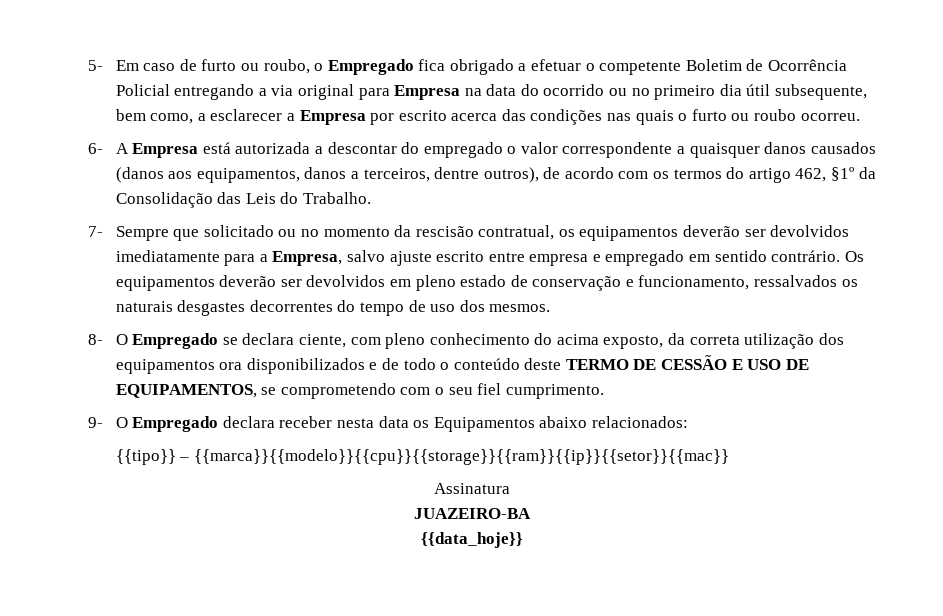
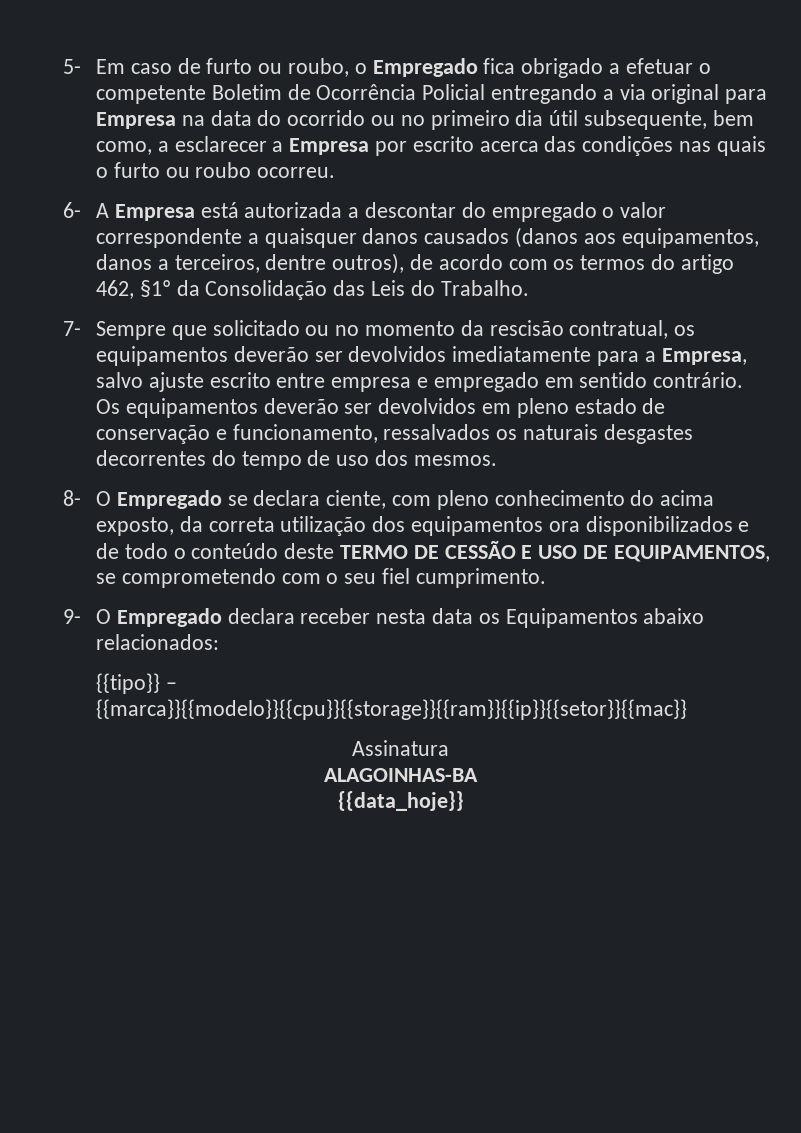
[413,508,531,519] JUAZEIRO-BA -> [324,768,478,782] ALAGOINHAS-BA

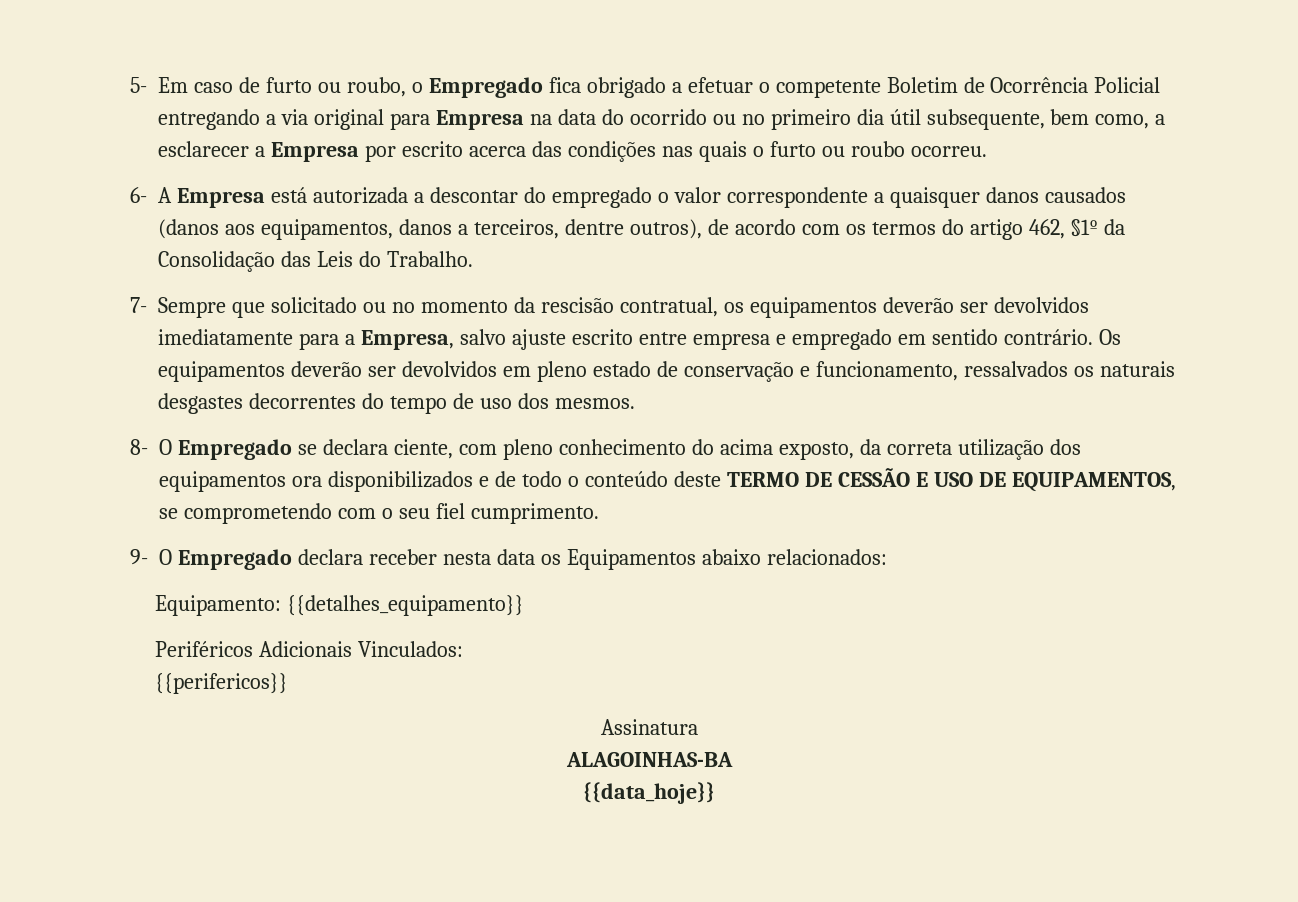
[95,673,177,694] [95,699,687,720] {{tipo}} – {{marca}}{{modelo}}{{cpu}}{{storage}}{{ram}}{{ip}}{{setor}}{{mac}} -> [154,595,524,616] [154,641,463,657] [154,673,288,694] Equipamento: {{detalhes_equipamento}} // Periféricos Adicionais Vinculados: // {{perifericos}}

